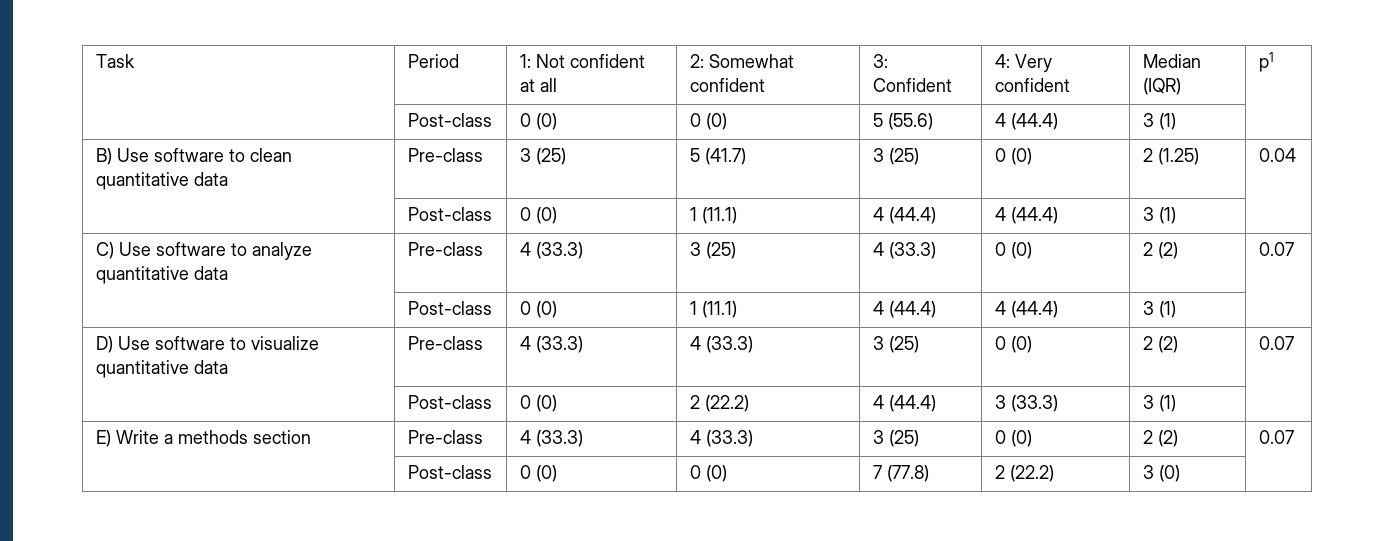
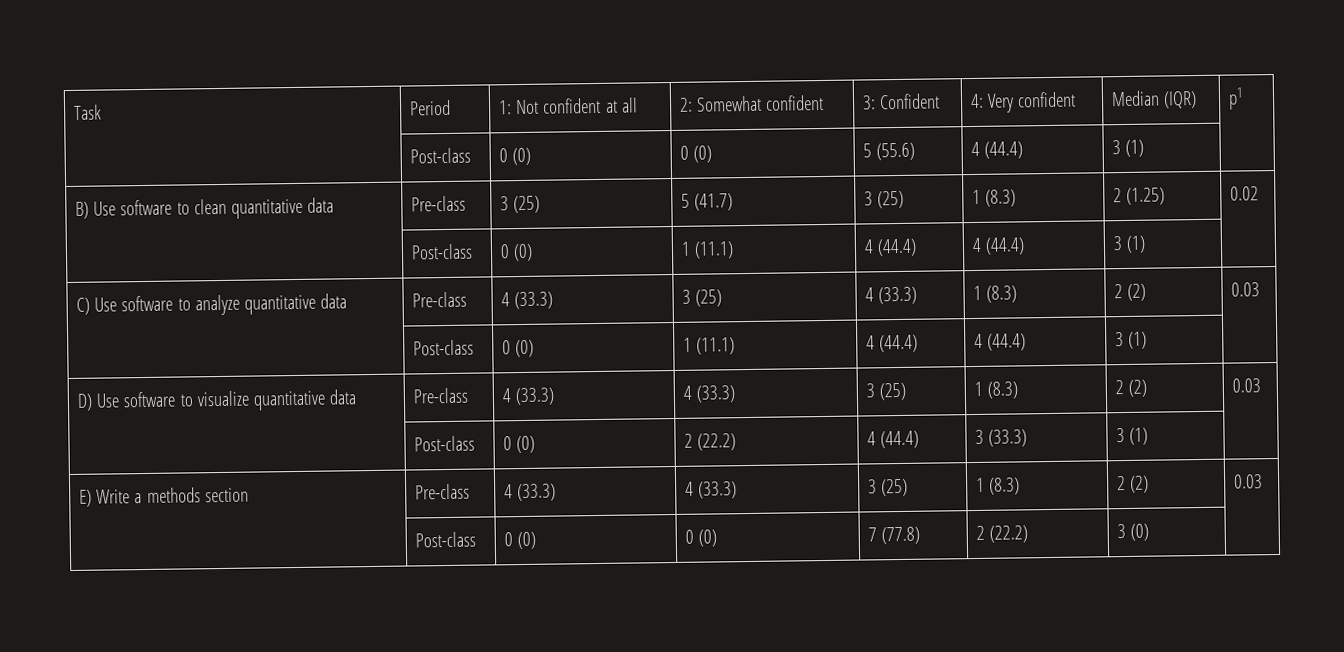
[994,148,1032,165] 0 (0) -> [972,189,1017,207] 1 (8.3)
[1258,148,1296,162] 0.04 -> [1230,186,1260,201] 0.02
[994,242,1032,259] [1142,242,1178,259] [1258,242,1294,256] 0 (0) | 2 (2) | 0.07 -> [973,285,1018,303] [1114,283,1147,301] [1231,282,1261,297] 1 (8.3) | 2 (2) | 0.03
[994,336,1032,353] [1142,336,1178,353] [1258,336,1294,350] 0 (0) | 2 (2) | 0.07 -> [974,381,1019,399] [1115,379,1148,397] [1232,378,1262,393] 1 (8.3) | 2 (2) | 0.03
[994,430,1032,447] [1142,430,1178,447] [1258,430,1294,444] 0 (0) | 2 (2) | 0.07 -> [976,477,1021,495] [1117,475,1150,493] [1234,474,1264,489] 1 (8.3) | 2 (2) | 0.03

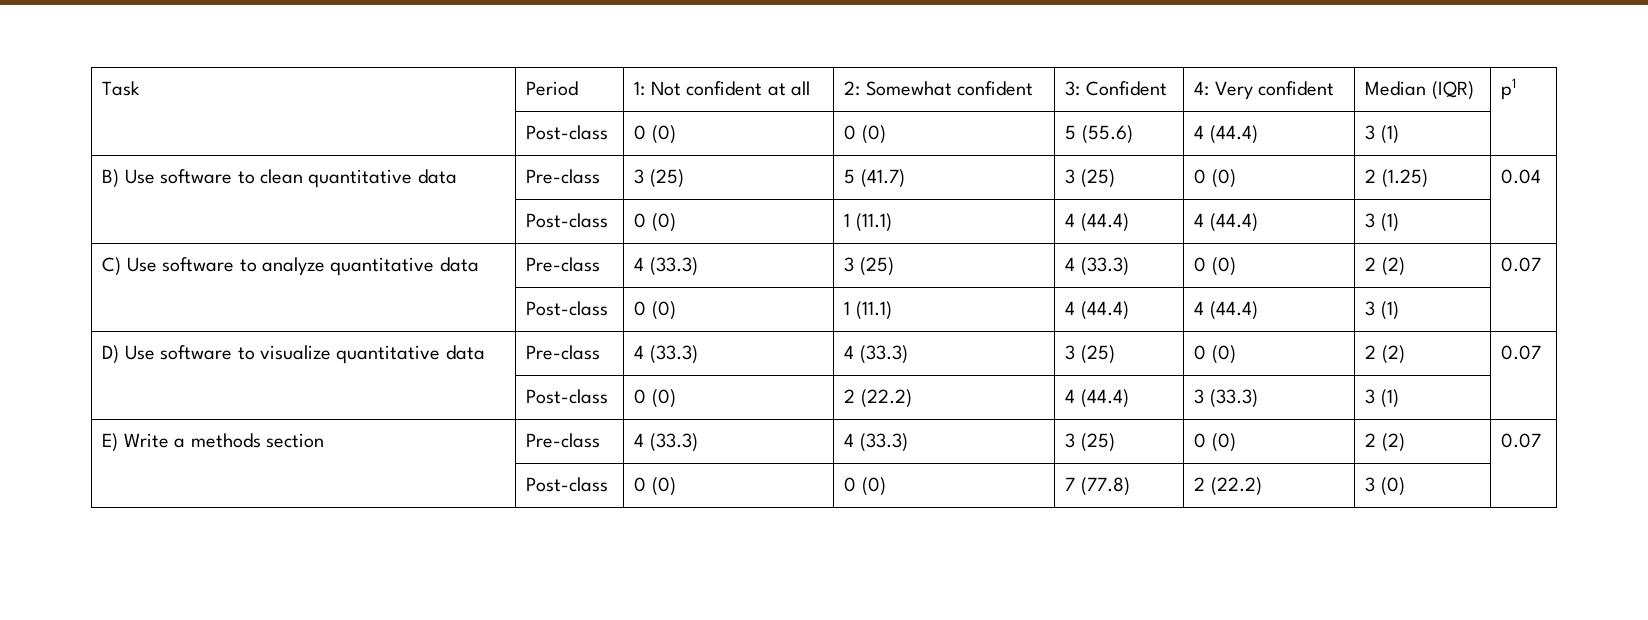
[972,189,1017,207] 1 (8.3) -> [1194,169,1236,188] 0 (0)
[1230,186,1260,201] 0.02 -> [1501,169,1542,184] 0.04
[973,285,1018,303] [1114,283,1147,301] [1231,282,1261,297] 1 (8.3) | 2 (2) | 0.03 -> [1194,257,1236,276] [1365,257,1405,276] [1501,257,1542,272] 0 (0) | 2 (2) | 0.07
[974,381,1019,399] [1115,379,1148,397] [1232,378,1262,393] 1 (8.3) | 2 (2) | 0.03 -> [1194,345,1236,364] [1365,345,1405,364] [1501,345,1542,360] 0 (0) | 2 (2) | 0.07
[976,477,1021,495] [1117,475,1150,493] [1234,474,1264,489] 1 (8.3) | 2 (2) | 0.03 -> [1194,433,1236,452] [1365,433,1405,452] [1501,433,1542,448] 0 (0) | 2 (2) | 0.07

